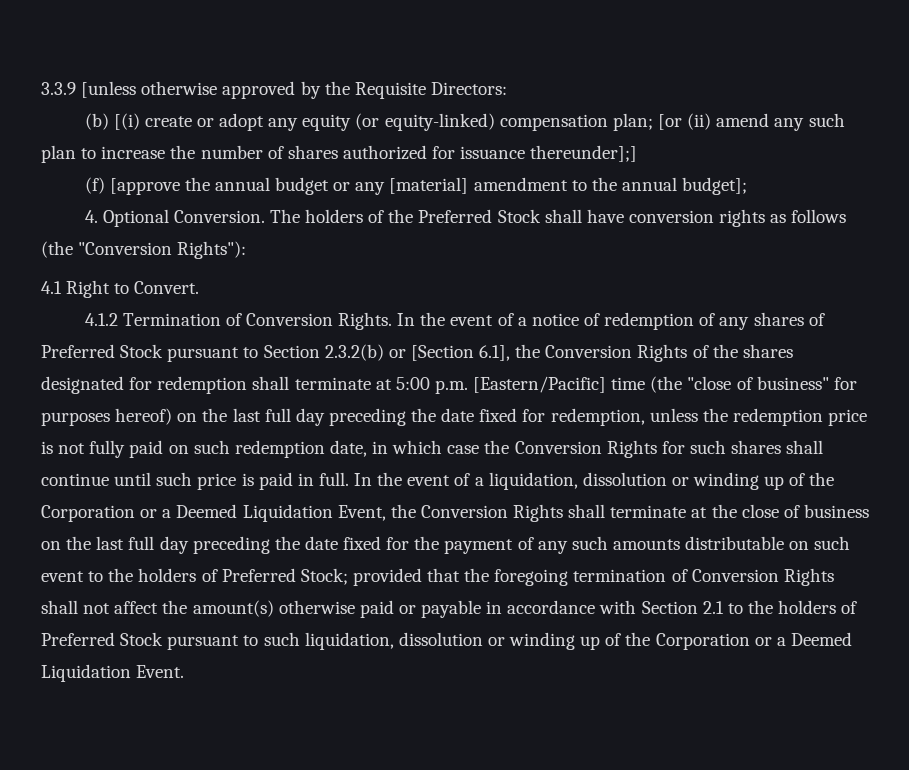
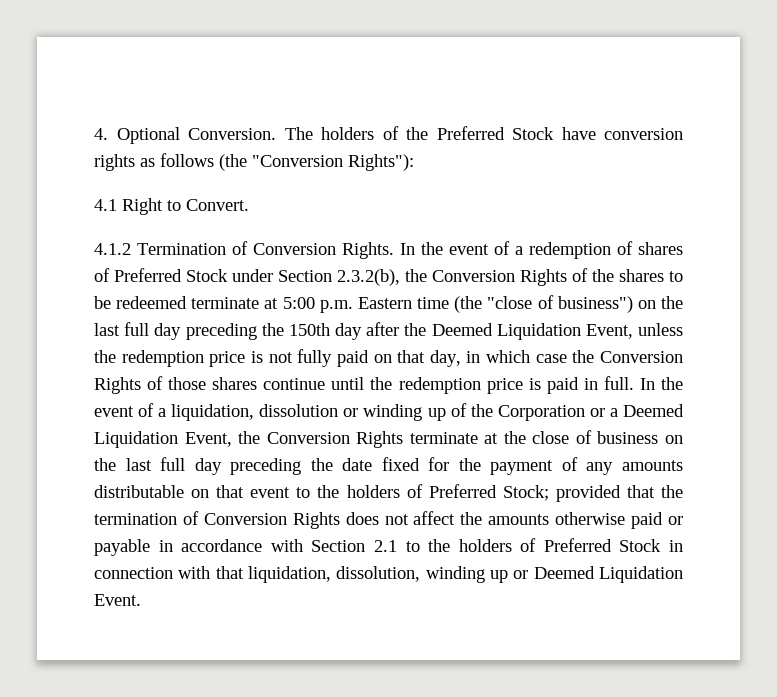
[41,81,507,99] [84,113,845,131] [41,145,638,163] [84,177,748,195] 3.3.9 [unless otherwise approved by the Requisite Directors: // (b) [(i) create or adopt any equity (or equity-linked) compensation plan; [or (ii) amend any such plan to increase the number of shares authorized for issuance thereunder];] // (f) [approve the annual budget or any [material] amendment to the annual budget]; // -> (94, 134) none
[544,209,582,223] shall -> (554, 133) none
[531,313,601,326] notice of -> (523, 250) none
[719,317,750,330] any -> (633, 248) none
[167,344,511,362] pursuant to Section 2.3.2(b) or [Section 6.1], -> [232,269,400,286] under Section 2.3.2(b),
[41,376,290,394] designated for redemption shall -> [669,271,683,282] [94,296,188,309] to be redeemed
[473,376,607,393] [Eastern/Pacific] -> [357,297,412,309] Eastern
[756,376,857,390] [41,408,645,426] business" for purposes hereof) on the last full day preceding the date fixed for redemption, -> [557,296,683,313] [94,322,633,340] business") on the last full day preceding the 150th day after the Deemed Liquidation Event,
[193,440,367,458] such redemption date, -> [397,350,461,367] that day,
[661,440,824,454] [41,472,193,486] for such shares shall continue until such -> [147,376,481,394] of those shares continue until the redemption
[568,504,606,518] shall -> (404, 439) none
[571,536,608,550] such -> (614, 468) none
[814,536,851,550] such -> [216,485,245,498] that
[494,569,569,586] foregoing -> (683, 491) none
[41,600,78,614] shall -> [345,512,379,525] does
[192,600,274,617] amount(s) -> [488,514,550,525] amounts
[167,632,786,650] pursuant to such liquidation, dissolution or winding up of the Corporation or a -> [669,540,683,552] [94,566,529,583] in connection with that liquidation, dissolution, winding up or

